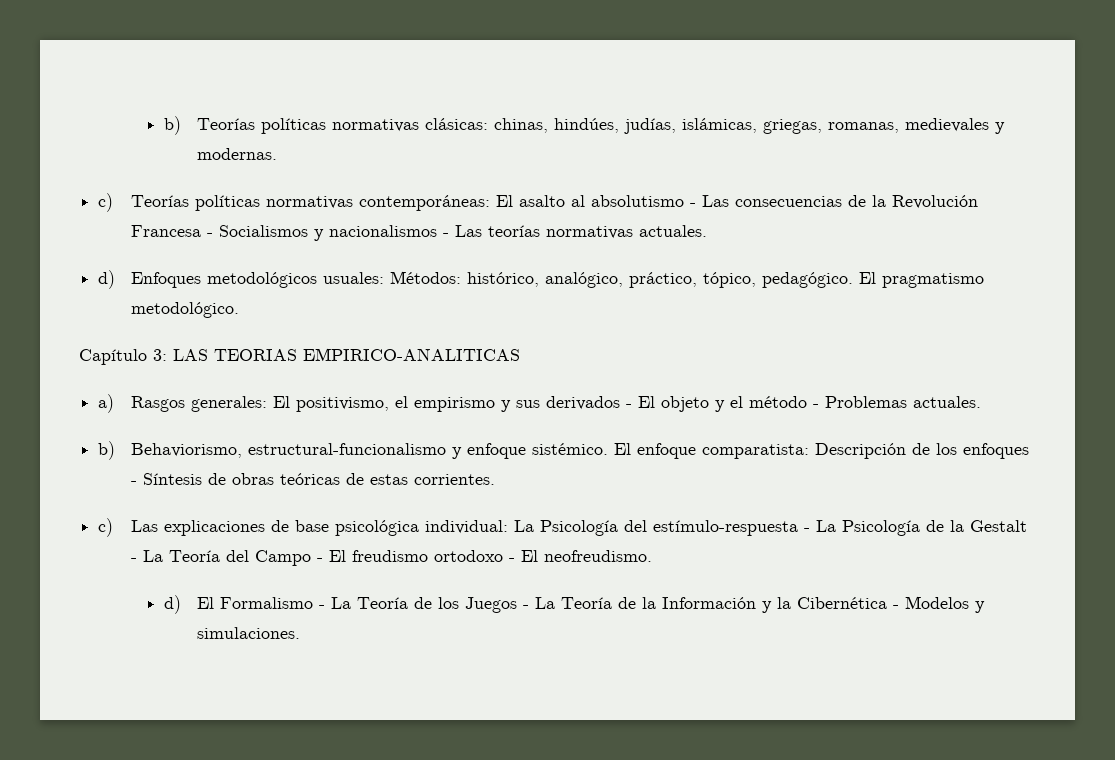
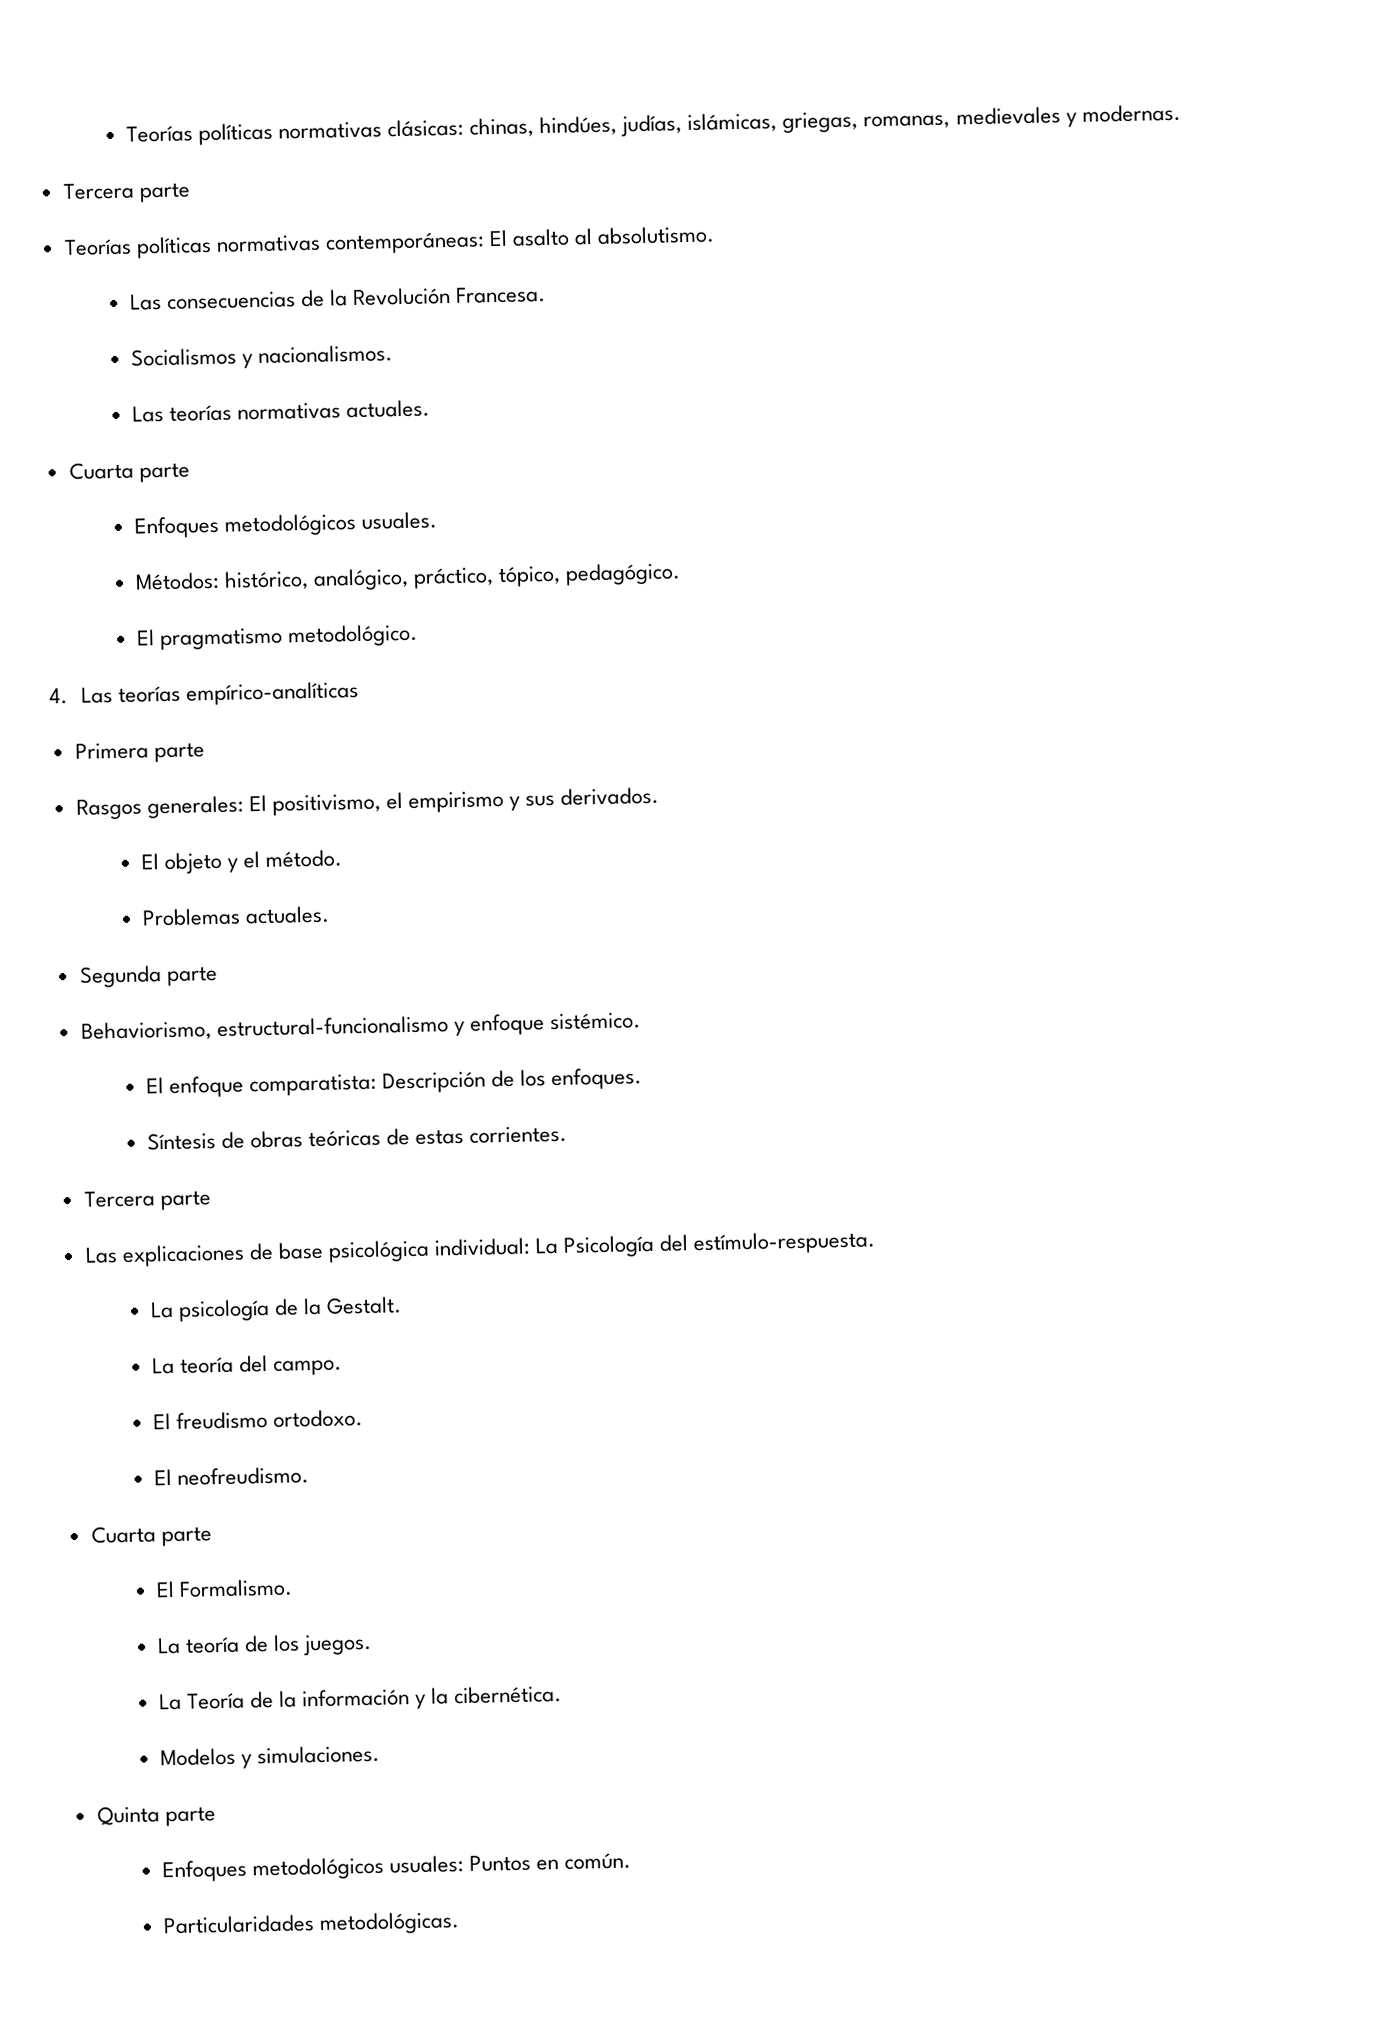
[164,116,182,135] b) -> (125, 134) none
[98,193,114,212] c) -> [62,182,191,203] Tercera parte //
[591,195,697,207] absolutismo - -> [597,225,716,245] absolutismo. //
[131,225,450,241] Francesa - Socialismos y nacionalismos - -> [455,285,547,304] [130,344,393,369] Francesa. // Socialismos y nacionalismos. //
[98,270,385,289] d) Enfoques metodológicos usuales: -> [68,461,190,483] [133,511,437,539] Cuarta parte // Enfoques metodológicos usuales. //
(854, 280) none -> (682, 574) //
[79,348,520,365] [98,394,115,413] Capítulo 3: LAS TEORIAS EMPIRICO-ANALITICAS // a) -> [49,680,360,706] [74,742,205,763] 4. Las teorías empírico-analíticas // Primera parte //
[546,396,633,410] derivados - -> [560,786,660,806] derivados. //
[749,396,820,408] método - -> [265,849,343,868] método. //
[98,441,116,460] b) -> [78,965,218,988] Segunda parte //
(609, 449) none -> (642, 1021) //
[963,443,1030,459] [131,481,138,485] enfoques - -> [551,1067,643,1091] enfoques. //
[98,518,114,537] c) -> [83,1190,212,1211] Tercera parte //
[653,520,1028,536] [131,550,653,566] [164,595,529,614] estímulo-respuesta - La Psicología de la Gestalt - La Teoría del Campo - El freudismo ortodoxo - El neofreudismo. // d) El Formalismo - La Teoría de los Juegos - -> [693,1230,877,1256] [149,1296,403,1322] [151,1354,343,1376] [152,1409,363,1430] [153,1466,309,1486] [90,1525,212,1547] [155,1578,293,1598] [156,1633,373,1656] estímulo-respuesta. // La psicología de la Gestalt. // La teoría del campo. // El freudismo ortodoxo. // El neofreudismo. // Cuarta parte // El Formalismo. // La teoría de los juegos. //
[661,597,756,609] Información -> [302,1688,411,1708] información
[796,597,899,609] Cibernética - -> [453,1684,563,1705] cibernética. //
(300, 633) none -> [96,1805,216,1827] [161,1852,632,1883] [162,1911,460,1936] // Quinta parte // Enfoques metodológicos usuales: Puntos en común. // Particularidades metodológicas.

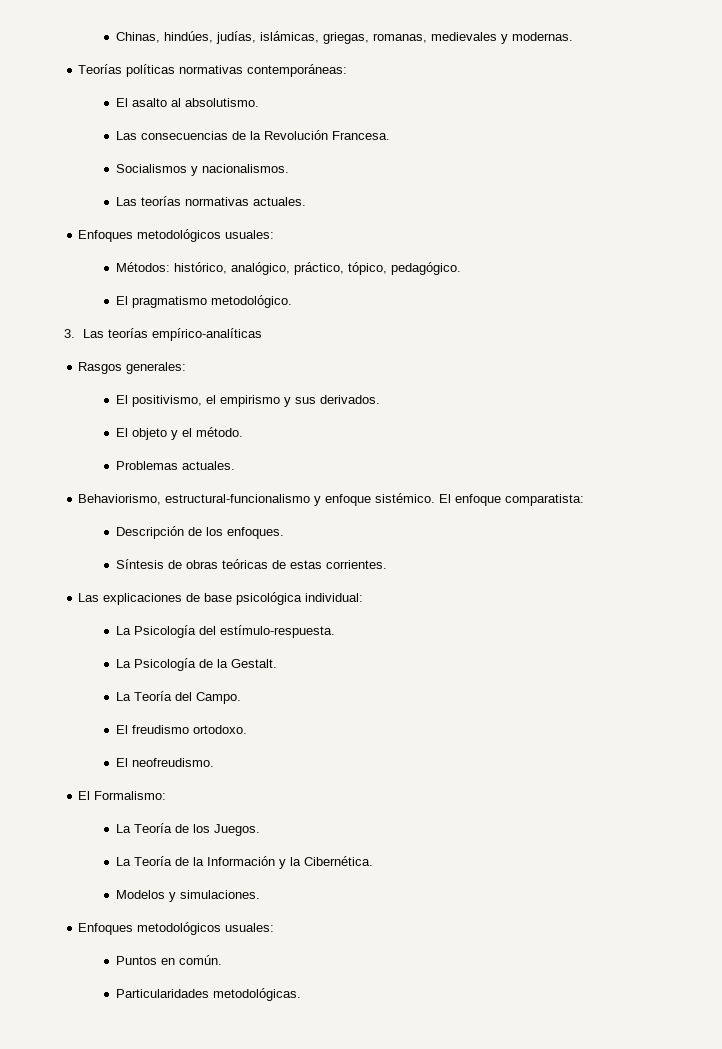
[125,117,535,146] Teorías políticas normativas clásicas: chinas, -> [115,32,160,43] Chinas,
[62,182,191,203] // Tercera parte -> (573, 36) none
(485, 243) none -> (348, 70) //
[68,461,190,483] [133,511,437,539] // Cuarta parte // Enfoques metodológicos usuales. -> [78,229,275,242] // Enfoques metodológicos usuales:
[49,687,68,705] 4. -> [64,329,75,338] 3.
[74,742,205,763] // Primera parte -> (262, 334) none
(244, 807) none -> (187, 368) //
[78,965,218,988] // Segunda parte -> (235, 465) none
(642, 1021) // -> (436, 498) none
(377, 1085) none -> (585, 500) //
[83,1190,212,1211] // Tercera parte -> (387, 564) none
(532, 1247) none -> (364, 597) //
[177,1298,270,1322] psicología -> [133,658,196,671] Psicología
[179,1354,343,1376] teoría del campo. -> [133,691,241,704] Teoría del Campo.
[90,1525,212,1547] [155,1578,293,1598] [156,1633,373,1656] // Cuarta parte // El Formalismo. // La teoría de los juegos. -> [78,791,167,800] [115,823,260,836] // El Formalismo: // La Teoría de los Juegos.
[302,1688,411,1708] información -> [206,856,275,866] Información
[453,1684,563,1705] cibernética. -> [303,856,373,866] Cibernética.
[96,1805,216,1827] [161,1855,464,1883] // Quinta parte // Enfoques metodológicos usuales: -> [78,922,275,935] // Enfoques metodológicos usuales: //

